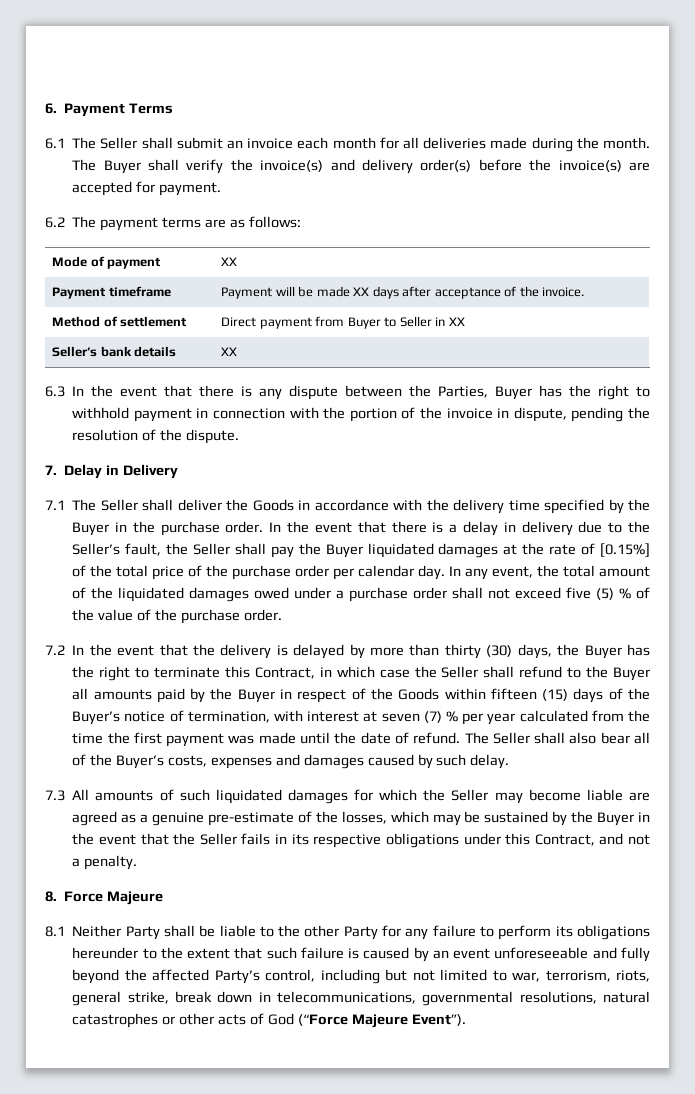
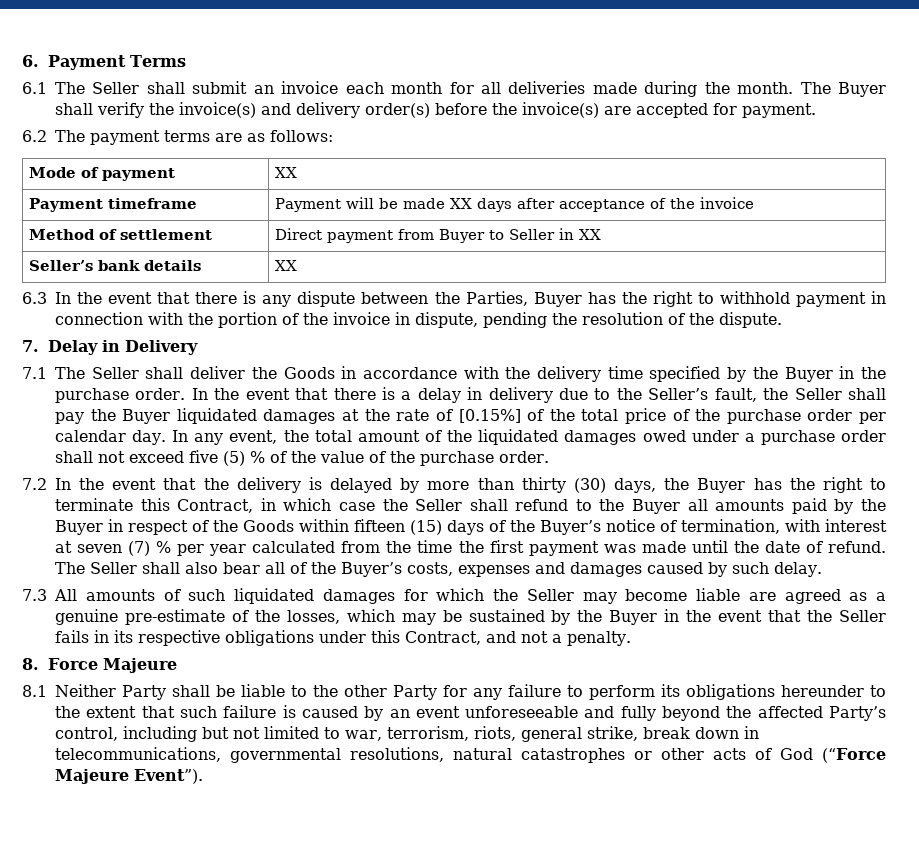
[542,287,585,297] invoice. -> [699,197,754,209] invoice

